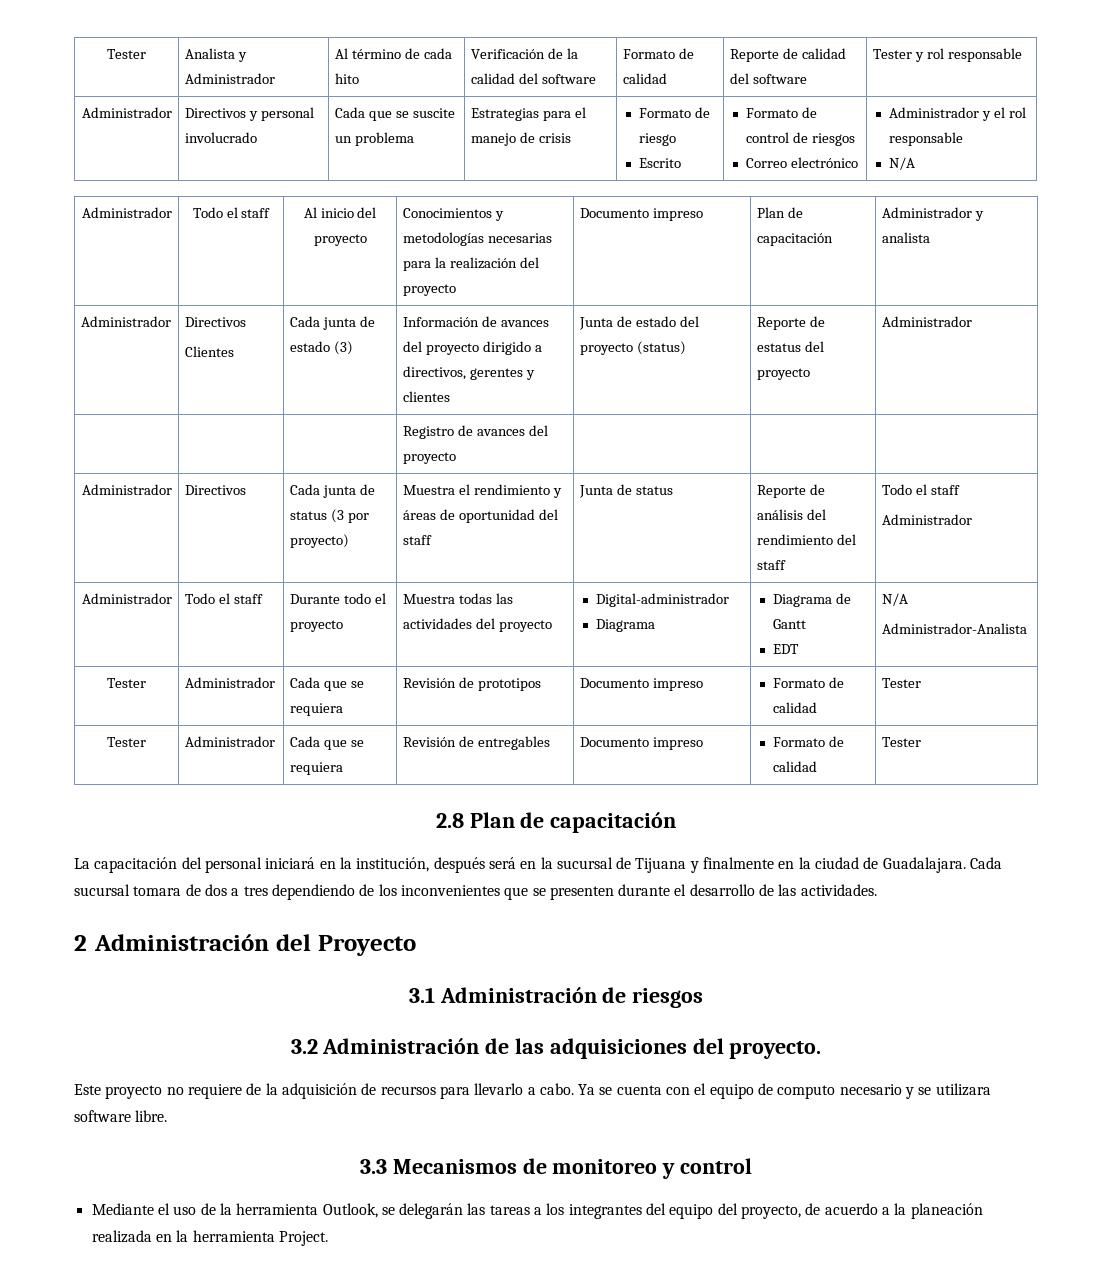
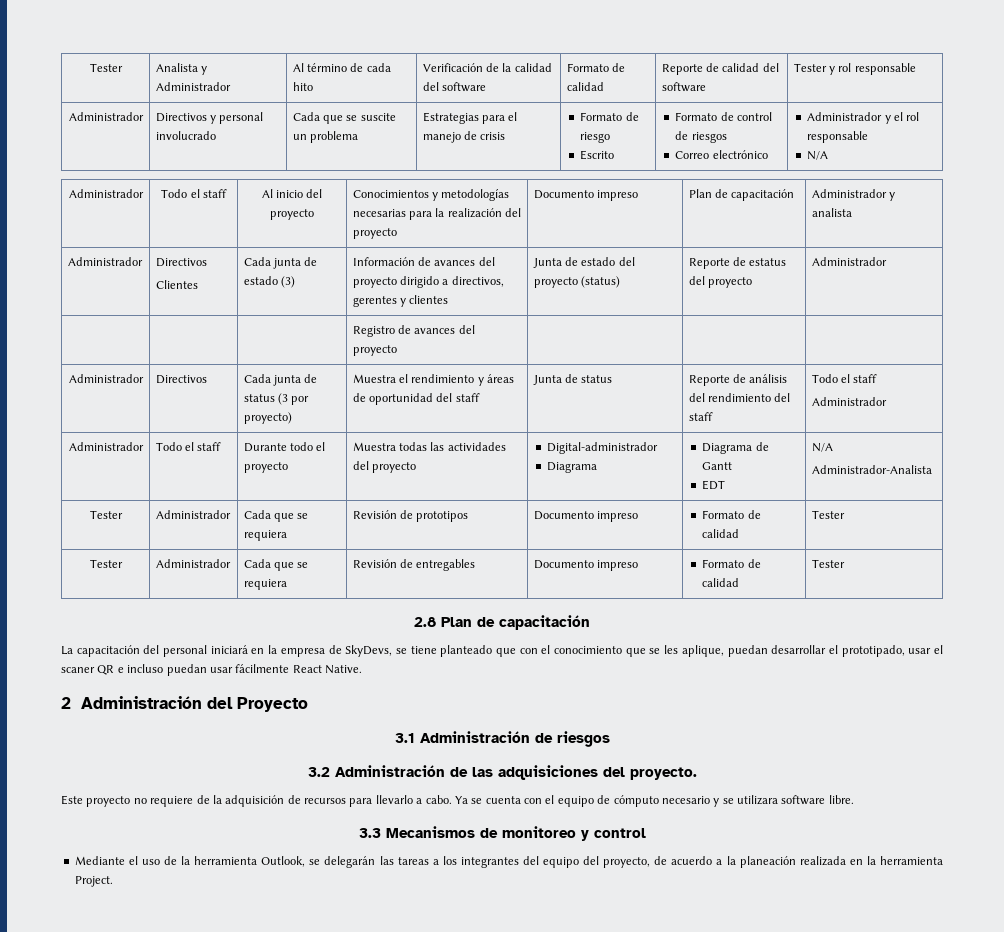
[356,857,1003,873] [74,884,877,900] institución, después será en la sucursal de Tijuana y finalmente en la ciudad de Guadalajara. Cada sucursal tomara de dos a tres dependiendo de los inconvenientes que se presenten durante el desarrollo de las actividades. -> [280,645,944,657] [61,664,362,676] empresa de SkyDevs, se tiene planteado que con el conocimiento que se les aplique, puedan desarrollar el prototipado, usar el scaner QR e incluso puedan usar fácilmente React Native.
[777,1085,836,1099] computo -> [613,795,659,807] cómputo

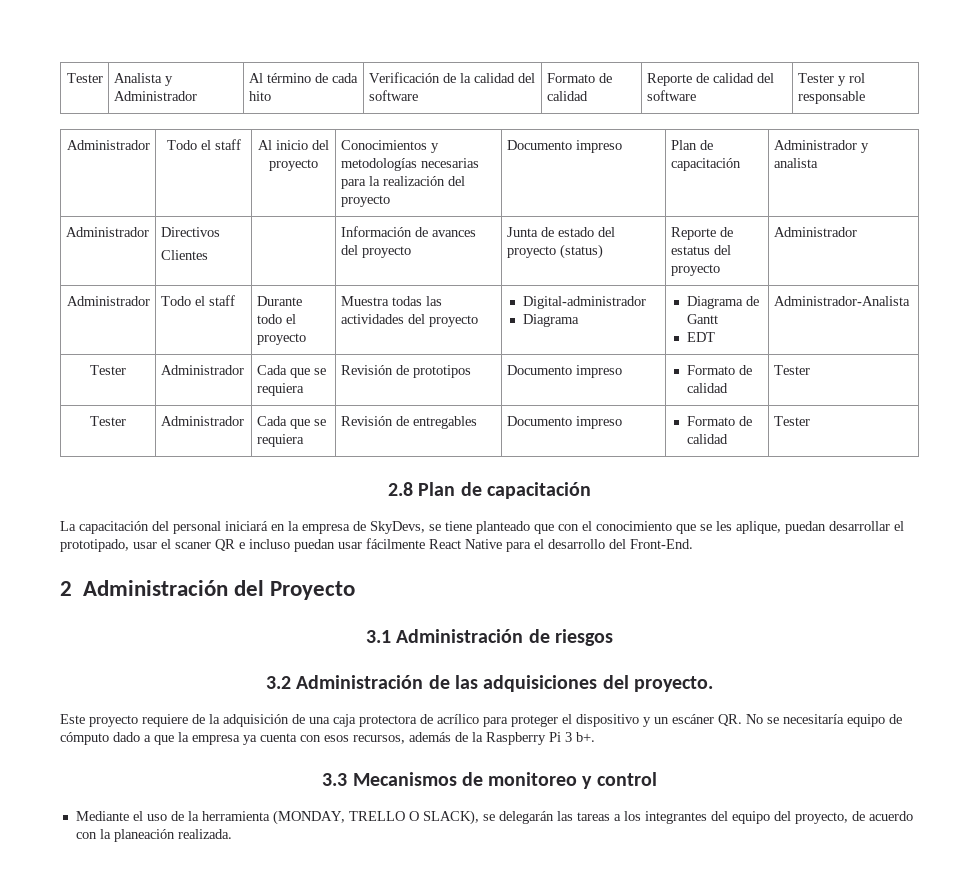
[68,112,144,121] [155,112,264,124] [155,131,216,140] [292,112,396,124] [292,131,358,143] [422,112,518,124] [422,131,506,143] [580,112,639,121] [580,132,611,143] [580,150,615,160] [675,112,773,121] [675,131,727,143] [675,150,768,159] [807,112,920,124] [807,131,869,143] [807,151,829,160] // Administrador | Directivos y personal involucrado | Cada que se suscite un problema | Estrategias para el manejo de crisis | Formato de riesgo // Escrito | Formato de control de riesgos // Correo electrónico | Administrador y el rol responsable // N/A -> (865, 97) none
[243,257,318,269] [243,276,295,288] Cada junta de estado (3) -> (208, 255) none
[399,276,504,288] [352,295,449,307] dirigido a directivos, gerentes y clientes -> (411, 252) none
[352,325,475,337] [352,345,397,356] [68,374,144,383] [155,375,207,384] [243,374,318,386] [243,393,310,405] [243,412,292,424] [352,374,515,386] [352,393,480,405] [532,374,613,385] [688,374,788,386] [688,393,791,402] [688,412,713,421] [811,374,878,383] [811,397,887,406] // | | | Registro de avances del proyecto | | | // Administrador | Directivos | Cada junta de status (3 por proyecto) | Muestra el rendimiento y áreas de oportunidad del staff | Junta de status | Reporte de análisis del rendimiento del staff | Todo el staff // Administrador -> (857, 232) none
[811,443,833,452] N/A // -> (715, 337) none
[325,665,362,674] Native. -> [465,539,693,552] Native para el desarrollo del Front-End.
[133,798,147,804] no -> (138, 721) none
[304,795,854,807] recursos para llevarlo a cabo. Ya se cuenta con el equipo de cómputo necesario y se utilizara software libre. -> [309,714,902,727] [60,732,595,745] una caja protectora de acrílico para proteger el dispositivo y un escáner QR. No se necesitaría equipo de cómputo dado a que la empresa ya cuenta con esos recursos, además de la Raspberry Pi 3 b+.
[261,856,306,867] Outlook, -> [272,810,479,825] (MONDAY, TRELLO O SLACK),
[716,859,723,865] a -> [75,832,97,839] con
[799,856,943,866] [74,876,113,887] realizada en la herramienta Project. -> [177,829,232,839] realizada.

